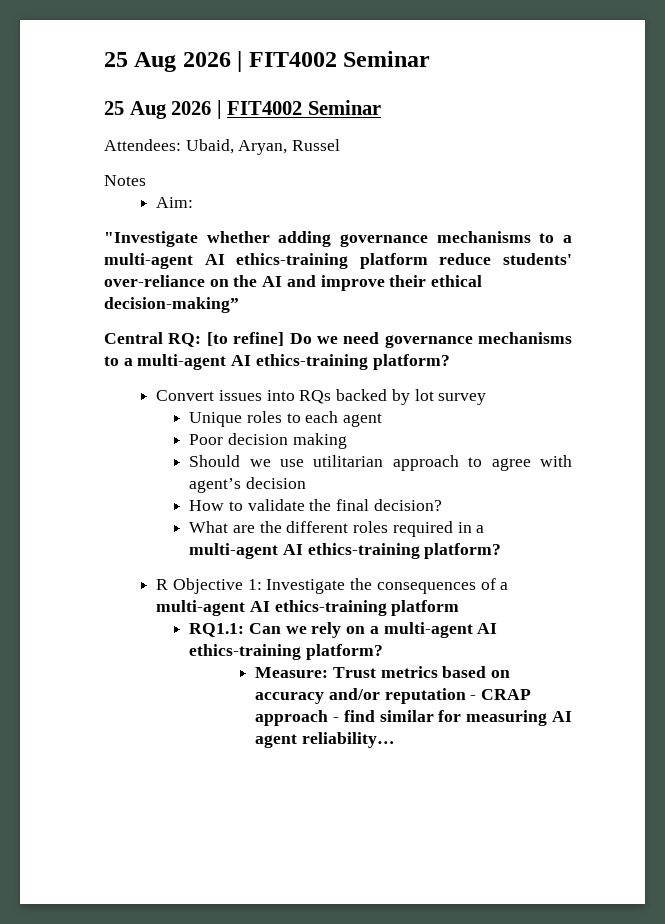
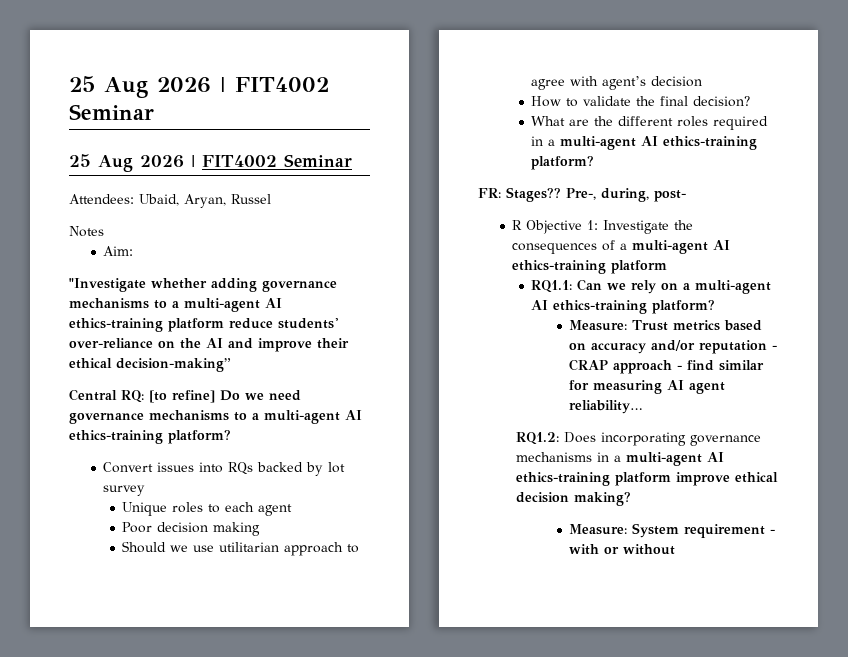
(502, 551) none -> [478,187,686,202] // FR: Stages?? Pre-, during, post-
(395, 740) none -> [515,432,761,446] [515,452,724,466] [515,472,778,486] [515,492,631,506] [569,523,776,538] [569,544,676,555] // RQ1.2: Does incorporating governance mechanisms in a multi-agent AI ethics-training platform improve ethical decision making? // Measure: System requirement - with or without

